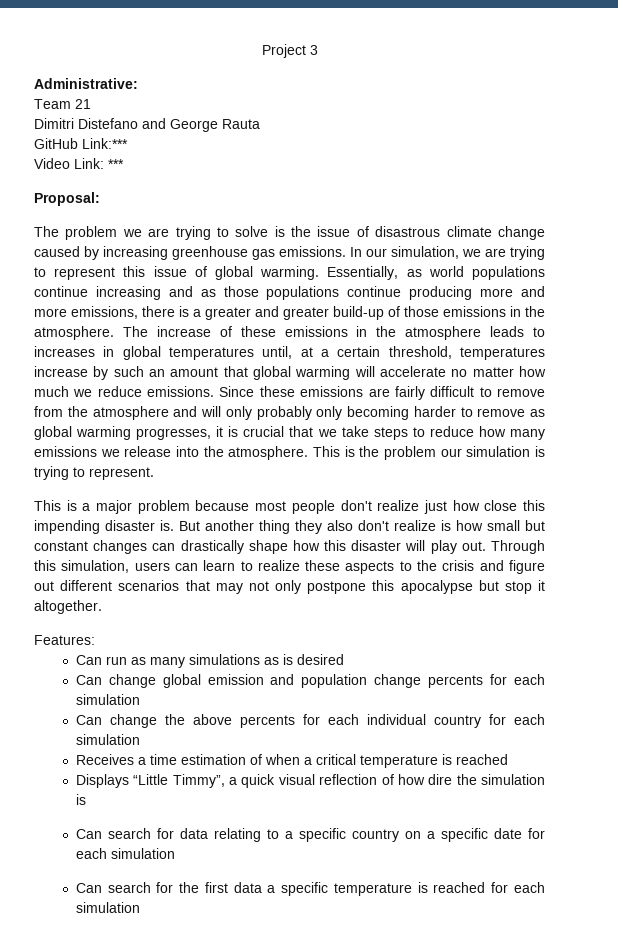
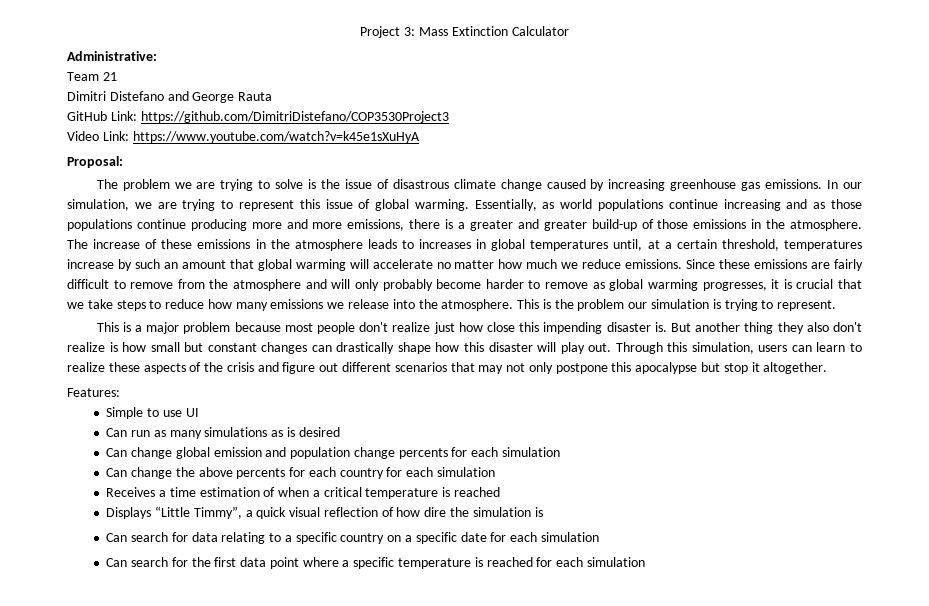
[309,45,318,55] 3 -> [404,26,569,36] 3: Mass Extinction Calculator
[82,138,128,149] Link:*** -> [110,111,449,123] Link: https://github.com/DimitriDistefano/COP3530Project3
[108,159,124,169] *** -> [132,131,420,143] https://www.youtube.com/watch?v=k45e1sXuHyA
[316,406,409,420] only becoming -> [436,279,482,289] become
[399,561,412,571] to -> [189,362,202,372] of
(95, 640) none -> [106,407,199,419] // Simple to use UI
[366,714,426,725] individual -> (336, 472) none
(262, 887) none -> [269,557,339,569] point where

